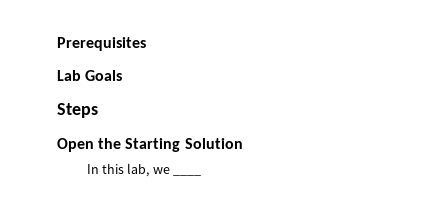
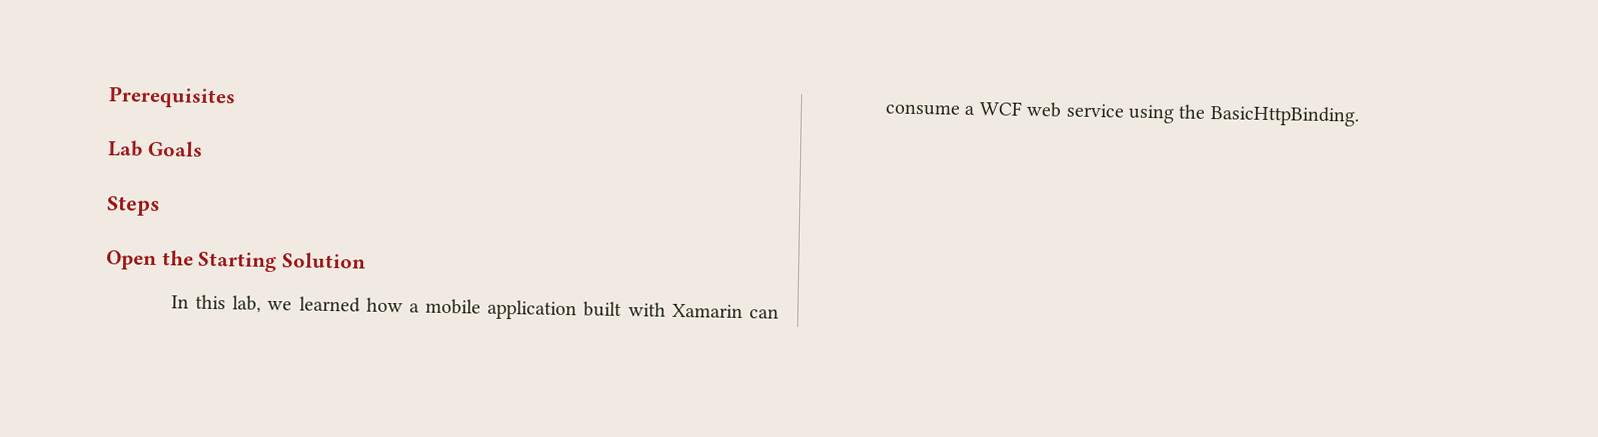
[173,174,202,176] ____ -> [298,296,780,321] [884,101,1359,127] learned how a mobile application built with Xamarin can consume a WCF web service using the BasicHttpBinding.

